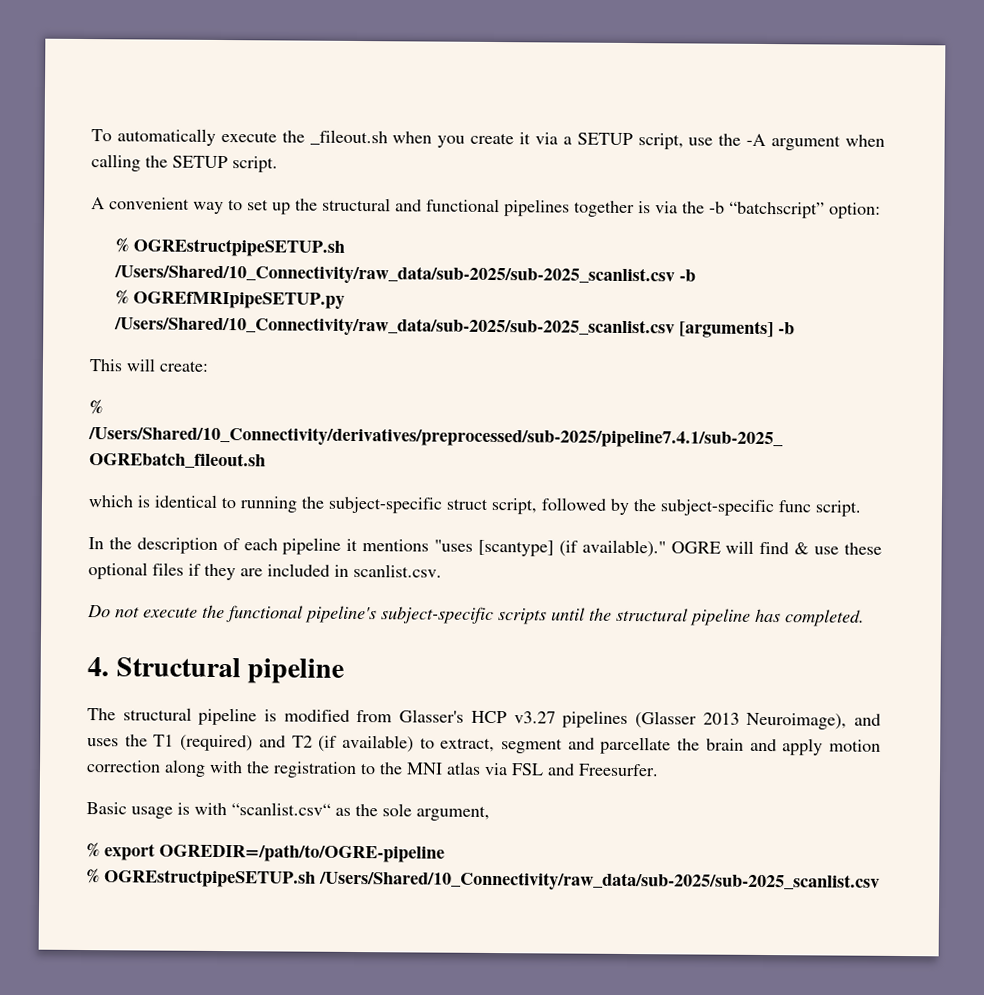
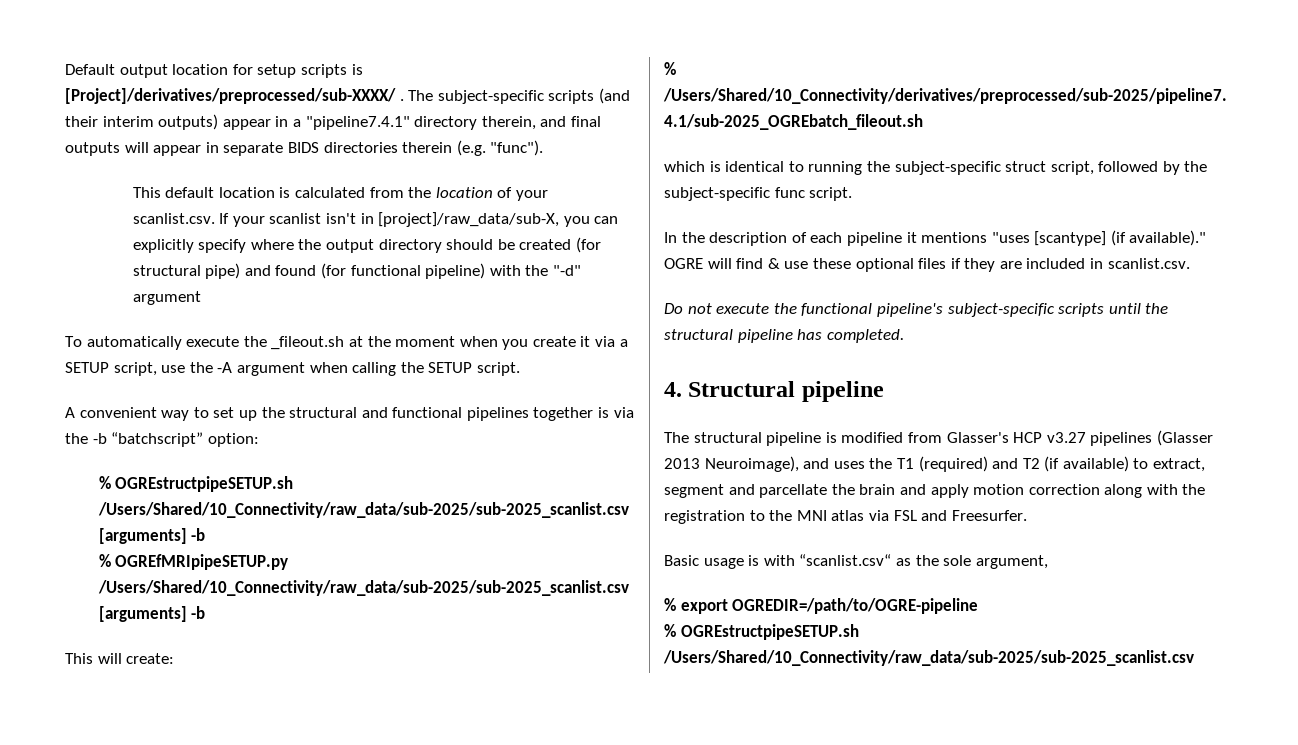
(91, 135) none -> [65,64,363,78] [65,88,630,104] [65,114,601,130] [65,140,544,156] [132,187,548,201] [132,212,619,227] [132,237,601,253] [132,263,581,279] [132,291,201,305] Default output location for setup scripts is [Project]/derivatives/preprocessed/sub-XXXX/ . The subject-specific scripts (and their interim outputs) appear in a "pipeline7.4.1" directory therein, and final outputs will appear in separate BIDS directories therein (e.g. "func"). // This default location is calculated from the location of your scanlist.csv. If your scanlist isn't in [project]/raw_data/sub-X, you can explicitly specify where the output directory should be created (for structural pipe) and found (for functional pipeline) with the "-d" argument //
(388, 137) none -> [348,336,456,347] at the moment
(675, 275) none -> [98,528,187,544] [arguments]

